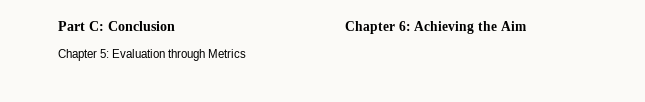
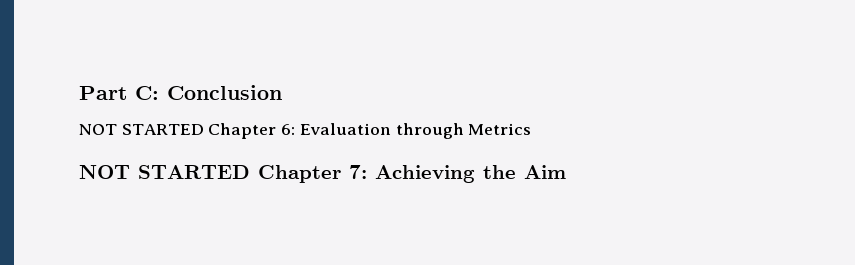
[58,49,110,61] Chapter 5: -> [79,123,296,139] NOT STARTED Chapter 6:
[345,21,411,34] Chapter 6: -> [79,165,367,183] NOT STARTED Chapter 7:

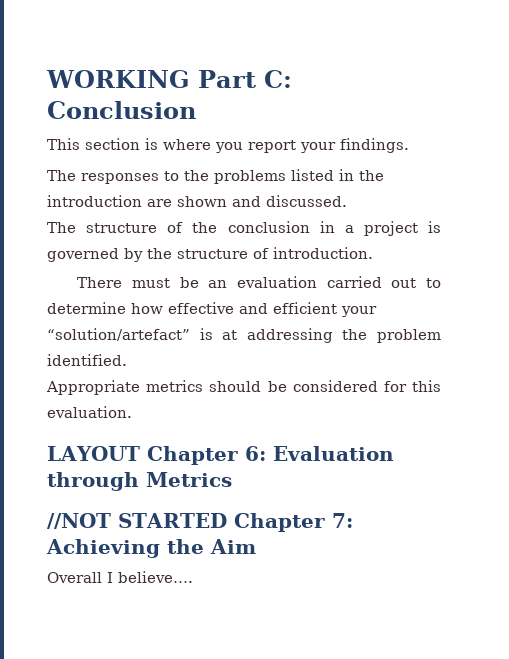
(79, 93) none -> [46,70,190,88] WORKING
[79,124,204,135] NOT STARTED -> [47,138,409,153] [47,169,384,184] [47,195,347,207] [47,221,441,236] [47,247,373,262] [77,276,441,288] [47,302,377,317] [47,328,441,343] [47,354,127,366] [46,380,441,395] [47,406,132,418] [47,446,140,461] This section is where you report your findings. // The responses to the problems listed in the introduction are shown and discussed. // The structure of the conclusion in a project is governed by the structure of introduction. // There must be an evaluation carried out to determine how effective and efficient your “solution/artefact” is at addressing the problem identified. // Appropriate metrics should be considered for this evaluation. // LAYOUT
[79,165,130,179] NOT -> [47,513,111,529] //NOT
(566, 172) none -> [47,571,193,583] // Overall I believe….

